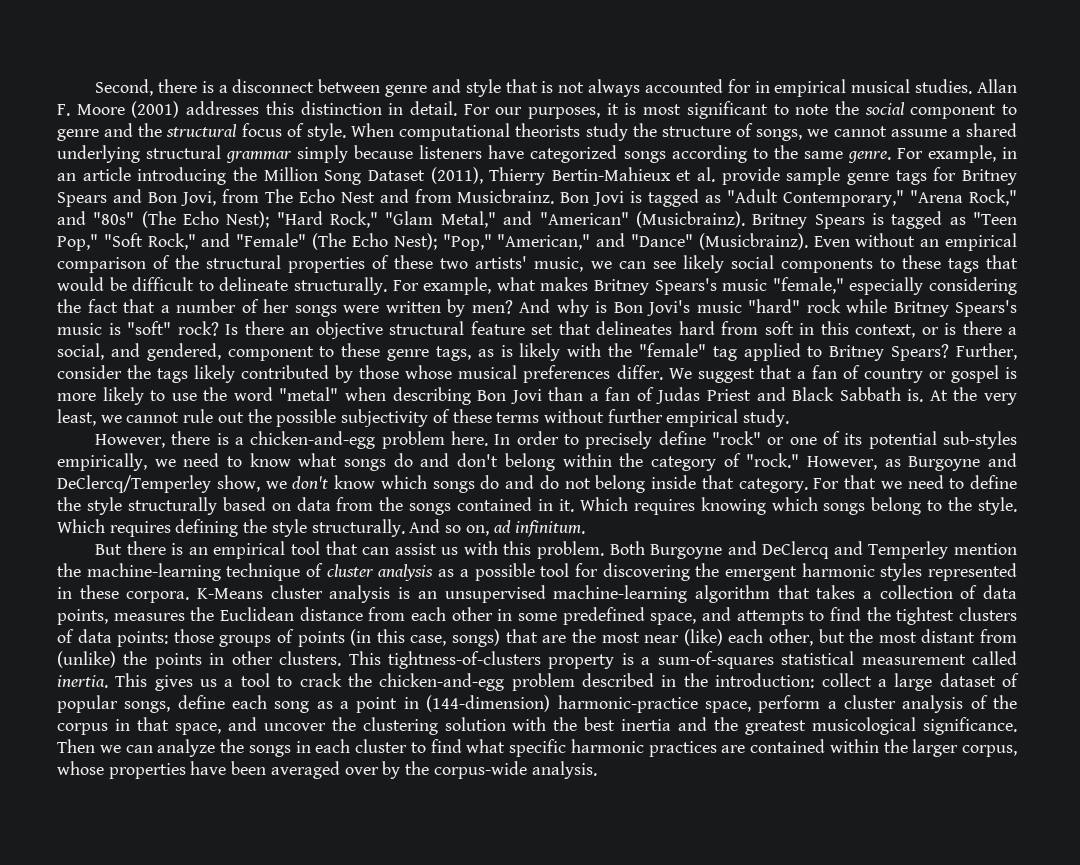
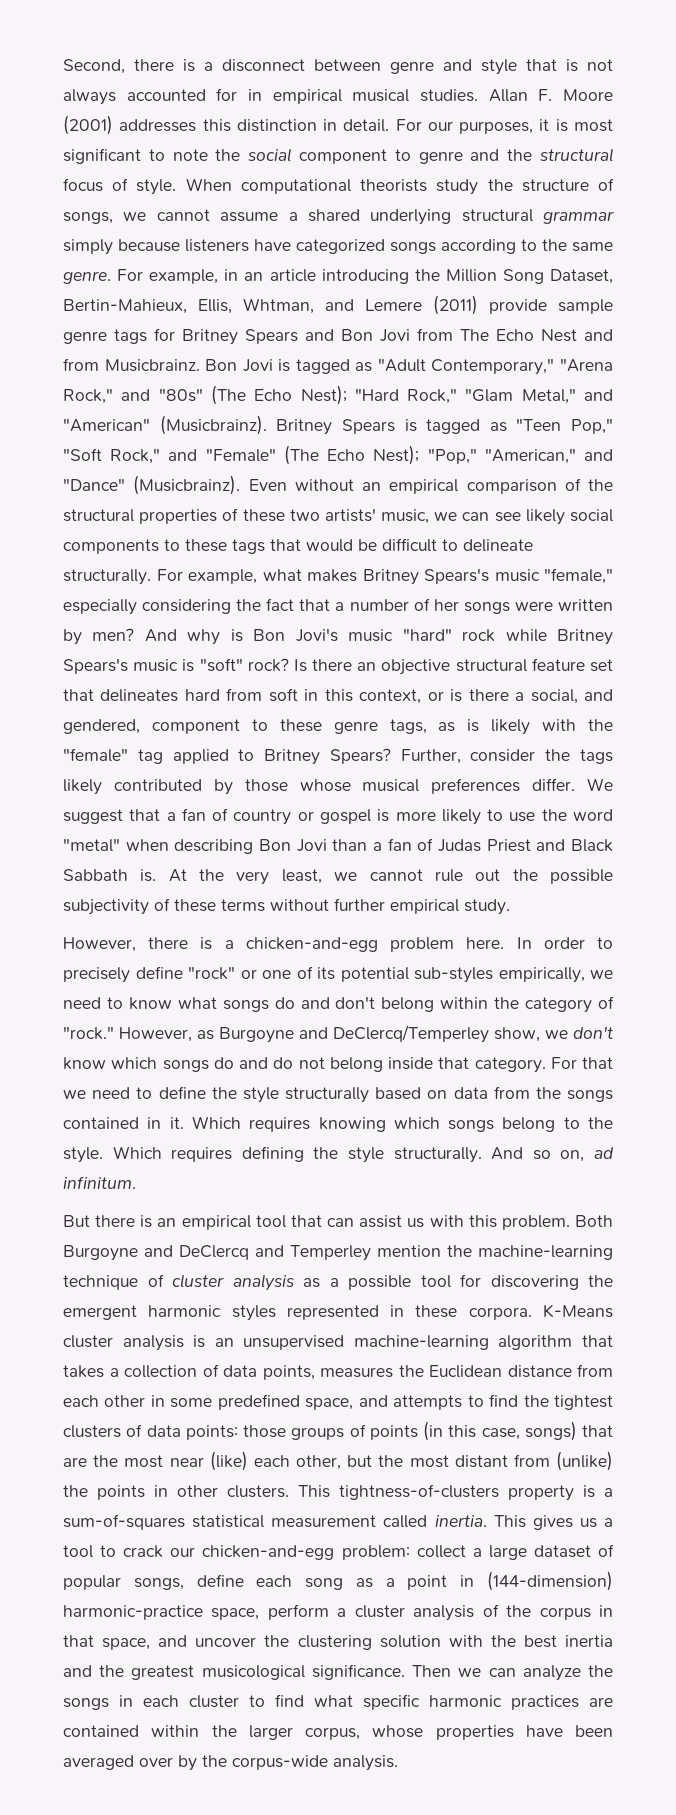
[367,167,716,185] Dataset (2011), Thierry Bertin-Mahieux et al. -> [550,269,613,284] [63,295,478,315] Dataset, Bertin-Mahieux, Ellis, Whtman, and Lemere (2011)
[180,191,216,206] Jovi, -> [380,329,410,342] Jovi
[347,673,815,691] the chicken-and-egg problem described in the introduction: -> [170,1545,410,1560] our chicken-and-egg problem:

